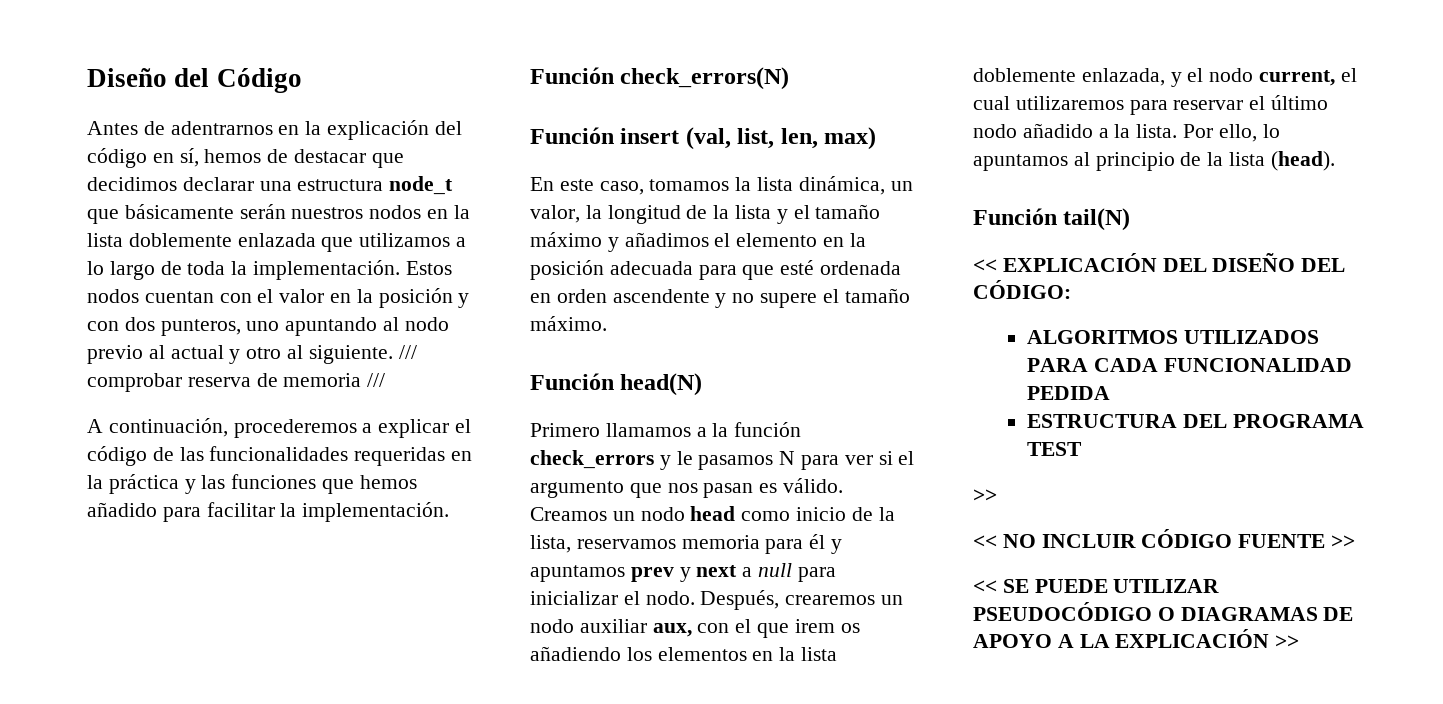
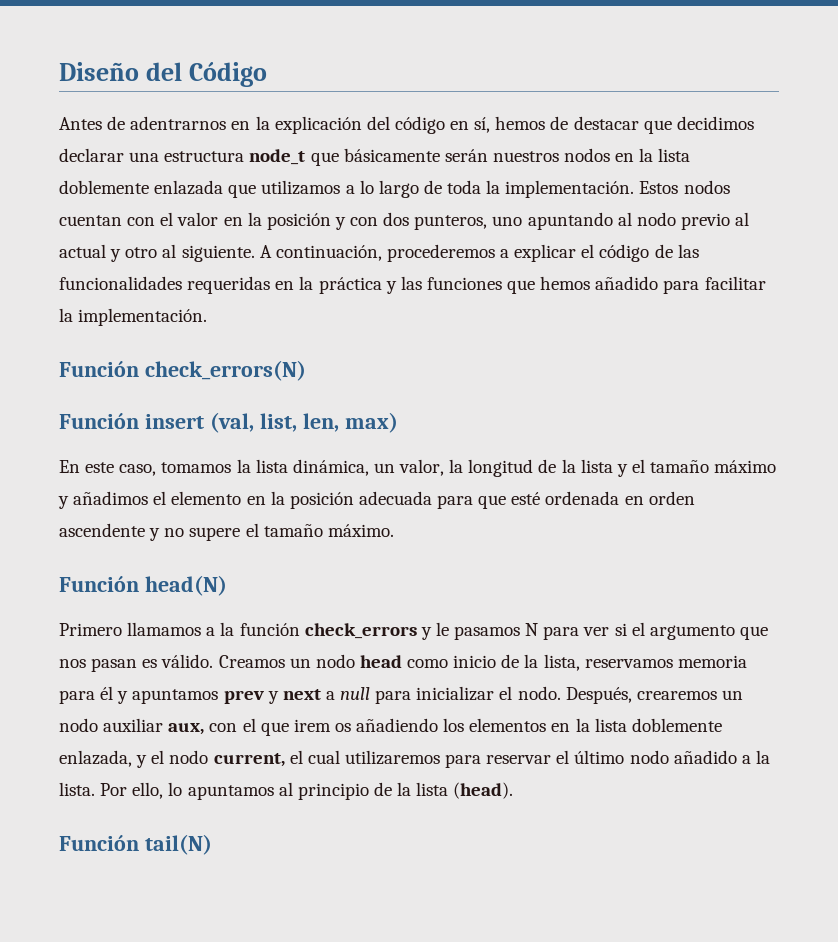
[398,345,417,359] [87,373,386,392] /// comprobar reserva de memoria /// // -> (255, 253) none
[973,253,1346,272] [973,280,1071,299] [1027,330,1319,344] [1027,358,1352,372] [1027,386,1111,400] [1027,414,1364,428] [1027,442,1083,456] [973,489,997,502] [973,529,1356,548] [973,579,1220,593] [973,602,1354,621] [973,629,1300,648] // << EXPLICACIÓN DEL DISEÑO DEL CÓDIGO: // ALGORITMOS UTILIZADOS PARA CADA FUNCIONALIDAD PEDIDA // ESTRUCTURA DEL PROGRAMA TEST // >> // << NO INCLUIR CÓDIGO FUENTE >> // << SE PUEDE UTILIZAR PSEUDOCÓDIGO O DIAGRAMAS DE APOYO A LA EXPLICACIÓN >> -> (212, 844) none

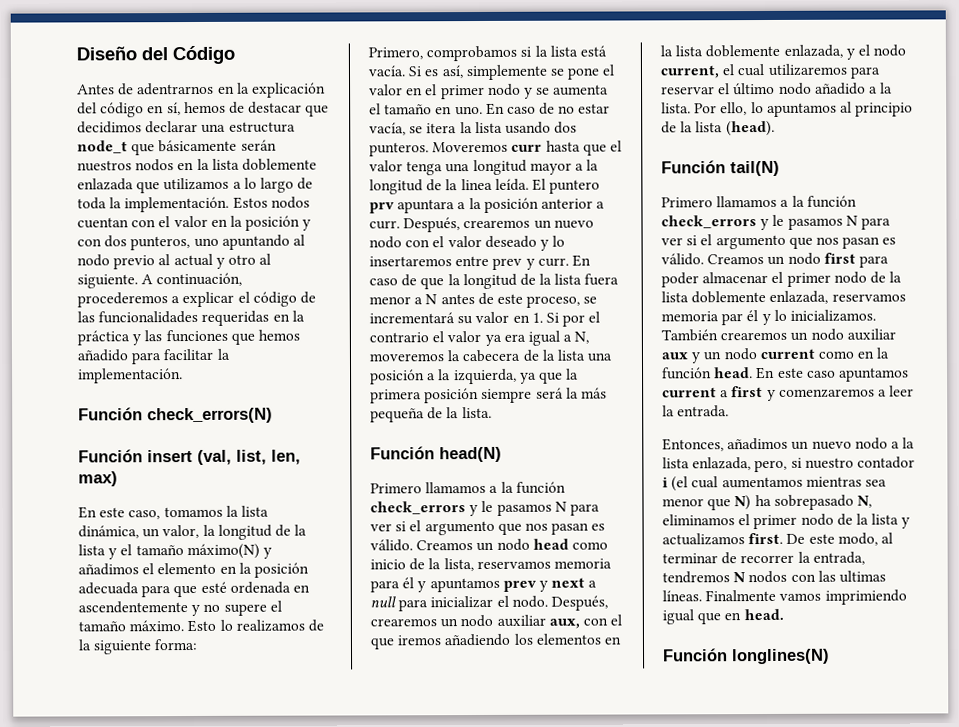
[714,460,777,473] máximo -> [186,543,260,560] máximo(N)
[648,491,695,505] [59,523,145,537] orden ascendente -> [78,601,188,614] ascendentemente
(394, 530) none -> [187,619,324,633] [78,638,198,655] [368,45,607,62] [368,64,615,81] [369,83,610,100] [369,102,611,116] [369,121,578,136] [369,140,622,157] [369,159,600,176] [369,178,601,195] [369,197,606,214] [369,217,594,233] [369,235,566,251] [369,254,591,270] [369,273,620,290] [369,292,598,308] [369,311,601,327] [369,330,590,346] [369,349,613,363] [370,368,580,385] [370,387,607,404] [370,406,492,423] Esto lo realizamos de la siguiente forma: // Primero, comprobamos si la lista está vacía. Si es así, simplemente se pone el valor en el primer nodo y se aumenta el tamaño en uno. En caso de no estar vacía, se itera la lista usando dos punteros. Moveremos curr hasta que el valor tenga una longitud mayor a la longitud de la linea leída. El puntero prv apuntara a la posición anterior a curr. Después, crearemos un nuevo nodo con el valor deseado y lo insertaremos entre prev y curr. En caso de que la longitud de la lista fuera menor a N antes de este proceso, se incrementará su valor en 1. Si por el contrario el valor ya era igual a N, moveremos la cabecera de la lista una posición a la izquierda, ya que la primera posición siempre será la más pequeña de la lista.
[293,719,351,732] irem os -> [397,635,442,646] iremos
(212, 844) none -> [661,195,857,208] [661,214,891,231] [661,234,897,250] [661,252,889,268] [661,271,903,288] [661,290,906,304] [661,309,876,326] [661,328,896,342] [661,347,890,364] [662,366,909,382] [662,385,915,401] [662,405,730,418] [662,437,916,452] [662,456,915,473] [662,476,887,492] [662,494,872,511] [662,513,911,530] [662,532,893,546] [662,551,865,565] [662,570,886,584] [662,589,907,605] [662,608,784,625] [662,648,830,665] // Primero llamamos a la función check_errors y le pasamos N para ver si el argumento que nos pasan es válido. Creamos un nodo first para poder almacenar el primer nodo de la lista doblemente enlazada, reservamos memoria par él y lo inicializamos. También crearemos un nodo auxiliar aux y un nodo current como en la función head. En este caso apuntamos current a first y comenzaremos a leer la entrada. // Entonces, añadimos un nuevo nodo a la lista enlazada, pero, si nuestro contador i (el cual aumentamos mientras sea menor que N) ha sobrepasado N, eliminamos el primer nodo de la lista y actualizamos first. De este modo, al terminar de recorrer la entrada, tendremos N nodos con las ultimas líneas. Finalmente vamos imprimiendo igual que en head. // Función longlines(N)

